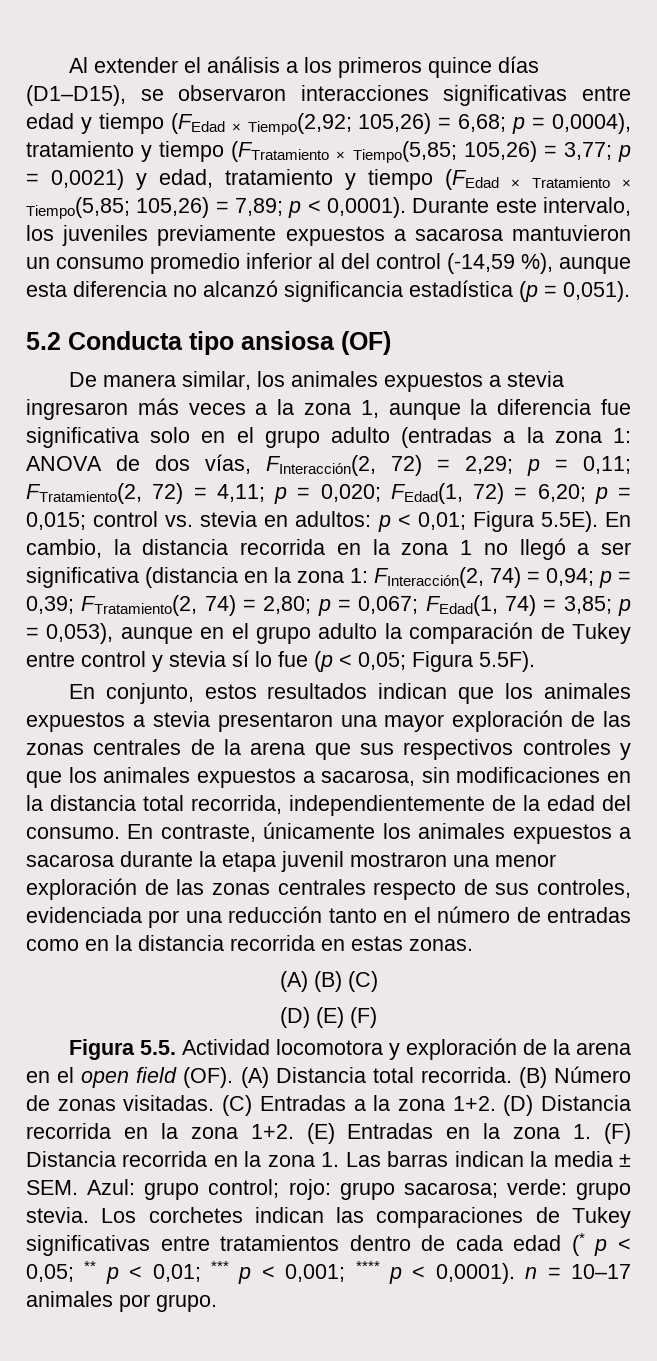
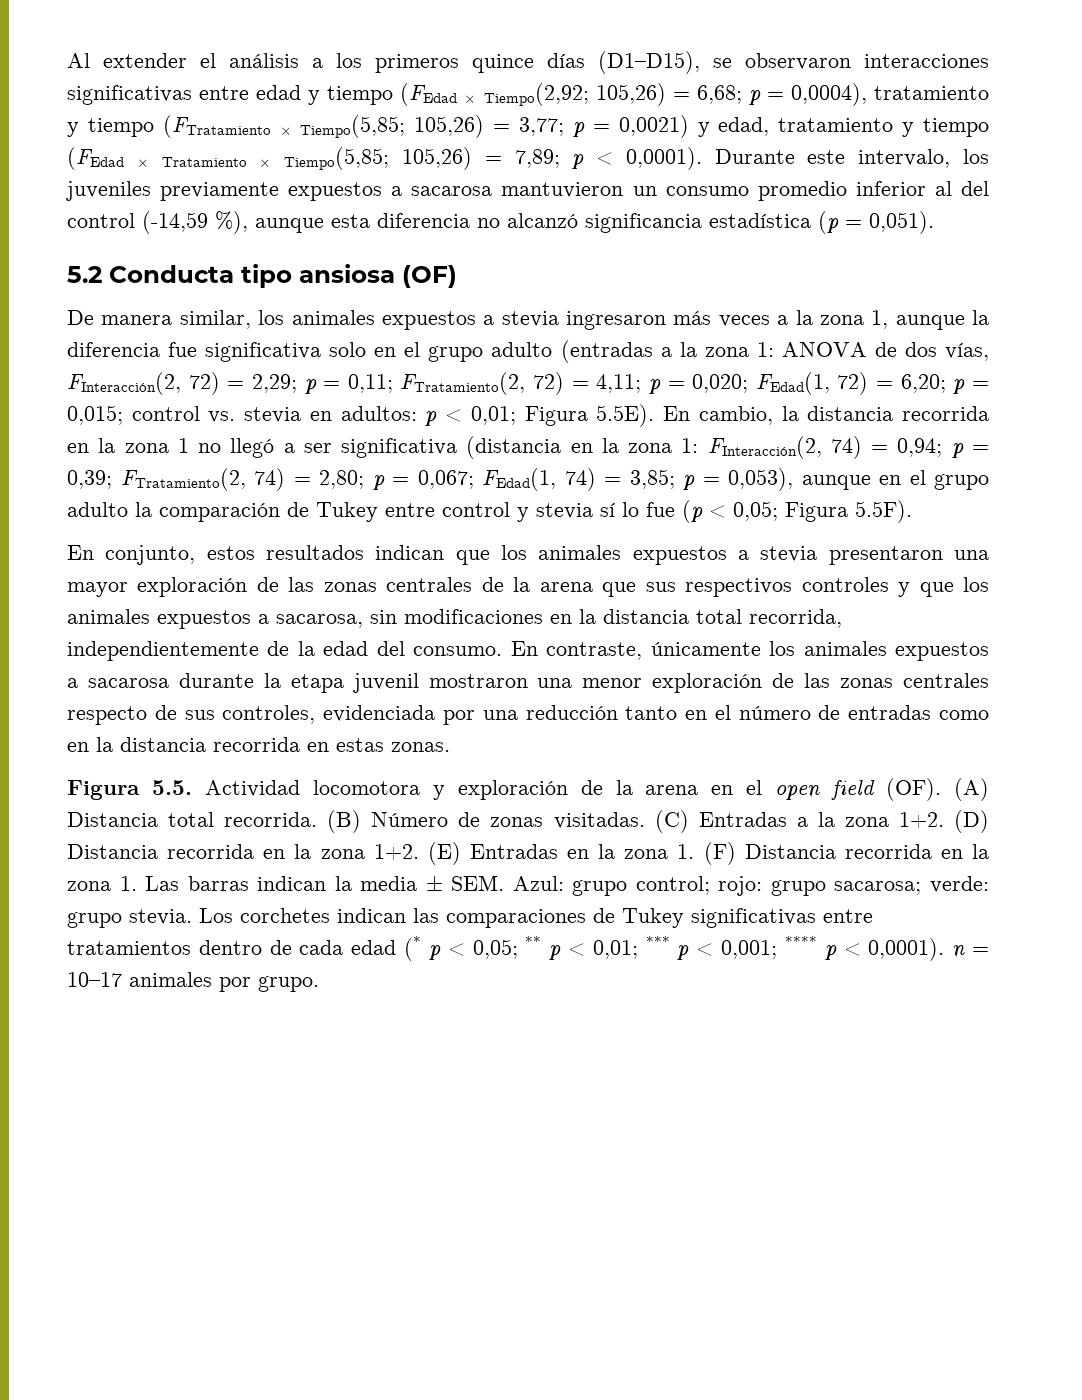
[279,971,378,992] [280,1007,377,1028] // (A) (B) (C) // (D) (E) (F) -> (450, 747) none

